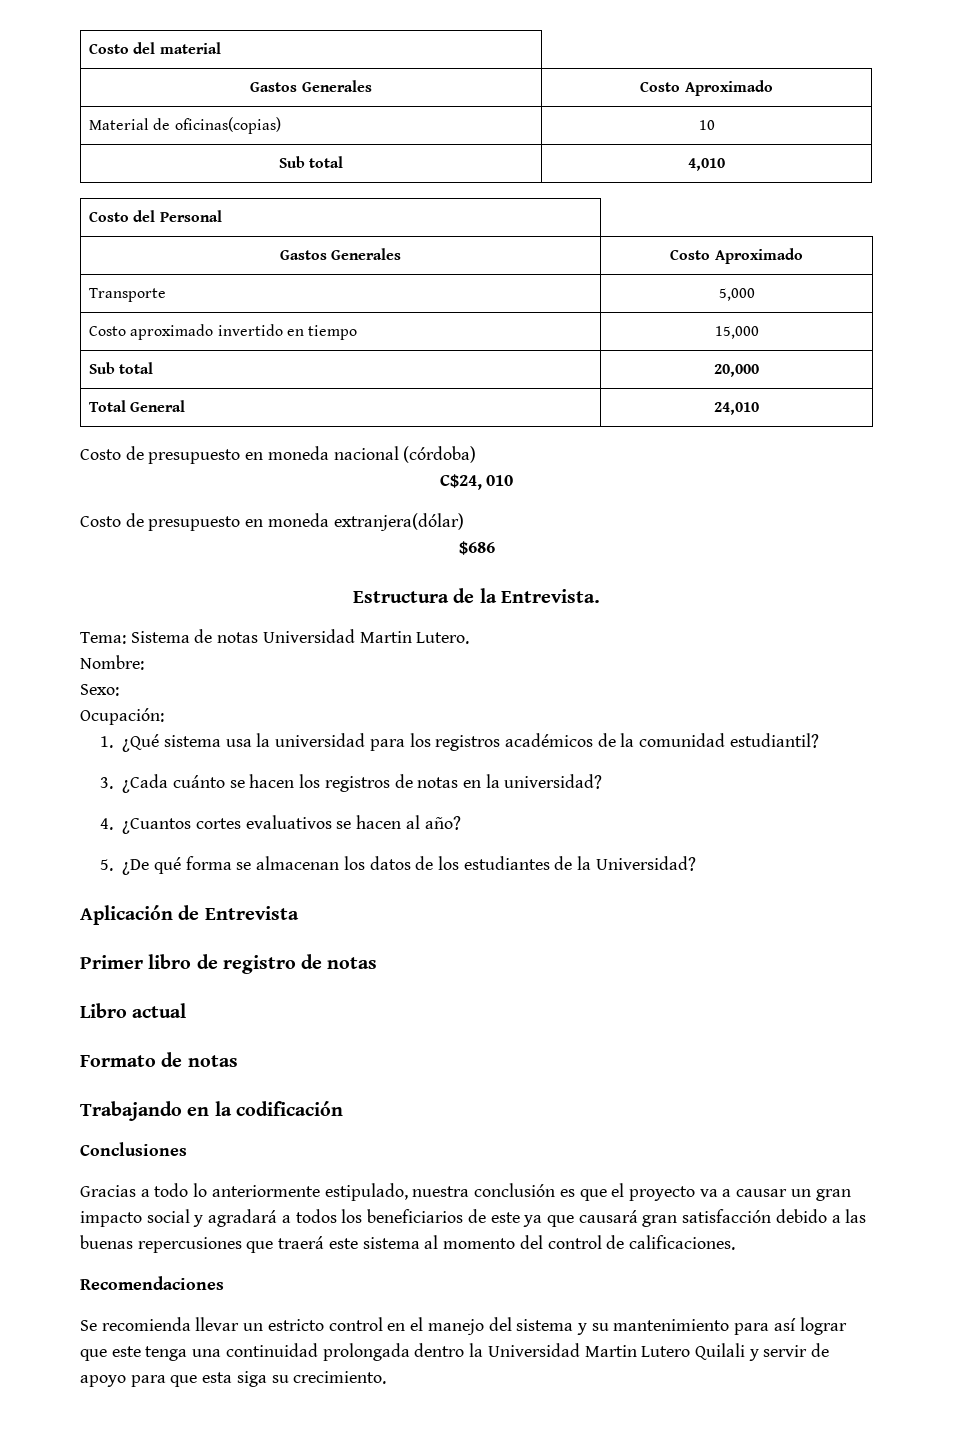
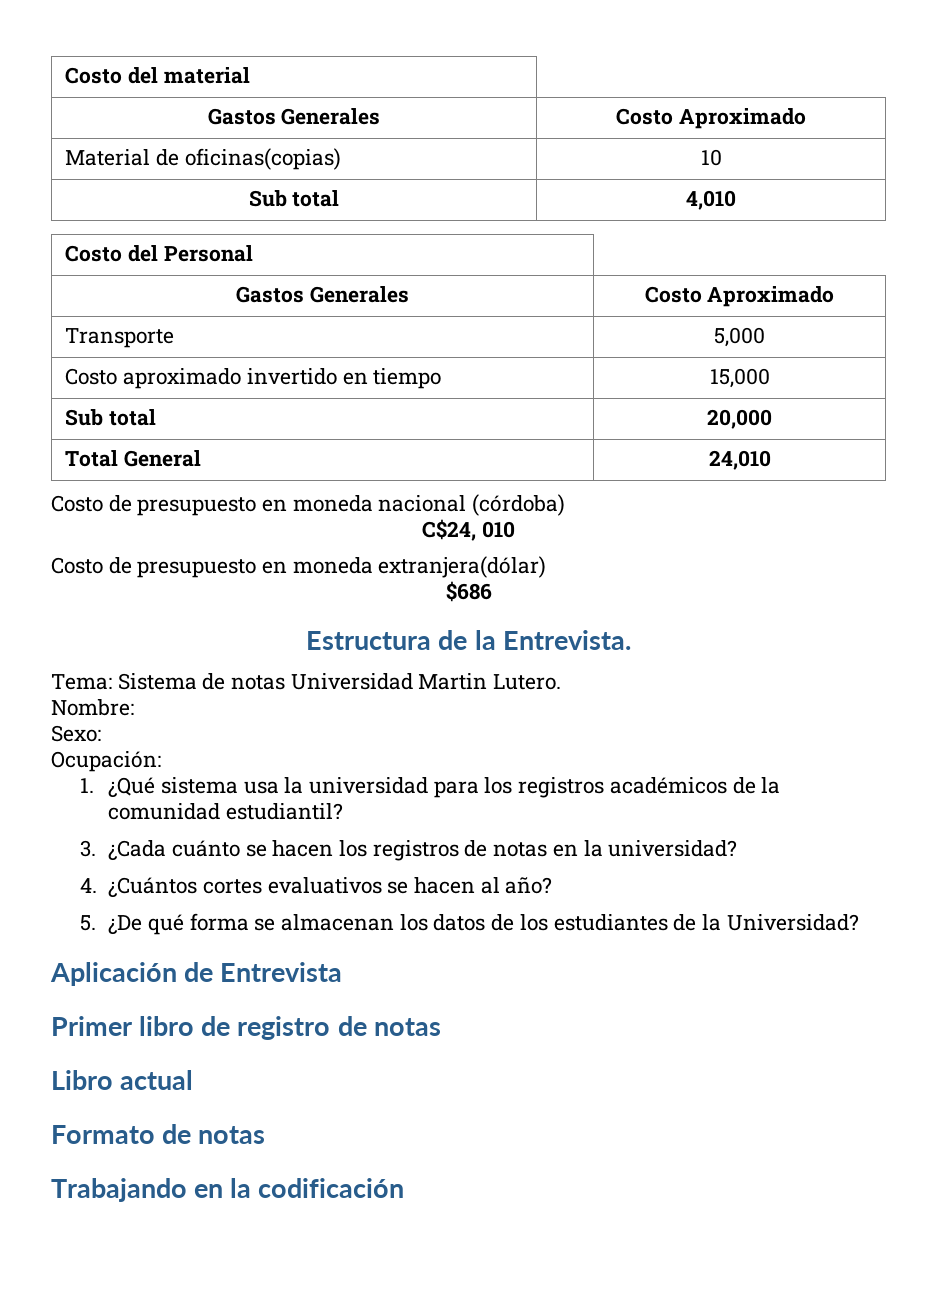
[122,818,192,834] ¿Cuantos -> [108,877,198,898] ¿Cuántos
[80,1142,187,1156] [80,1183,851,1201] [80,1209,867,1227] [80,1235,735,1253] [80,1276,224,1290] [80,1317,847,1335] [80,1343,830,1361] [80,1371,387,1387] // Conclusiones // Gracias a todo lo anteriormente estipulado, nuestra conclusión es que el proyecto va a causar un gran impacto social y agradará a todos los beneficiarios de este ya que causará gran satisfacción debido a las buenas repercusiones que traerá este sistema al momento del control de calificaciones. // Recomendaciones // Se recomienda llevar un estricto control en el manejo del sistema y su mantenimiento para así lograr que este tenga una continuidad prolongada dentro la Universidad Martin Lutero Quilali y servir de apoyo para que esta siga su crecimiento. -> (405, 1188) none

